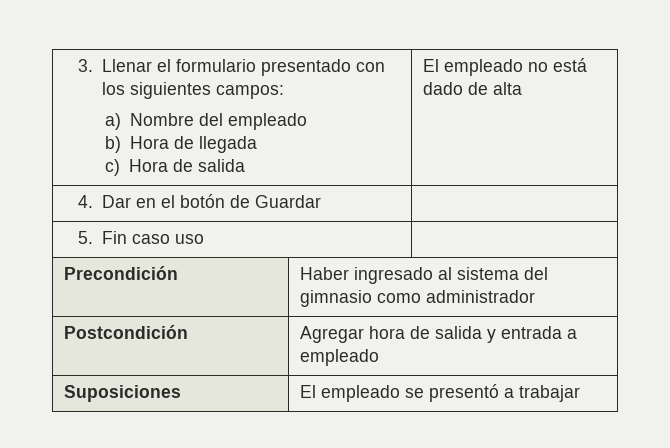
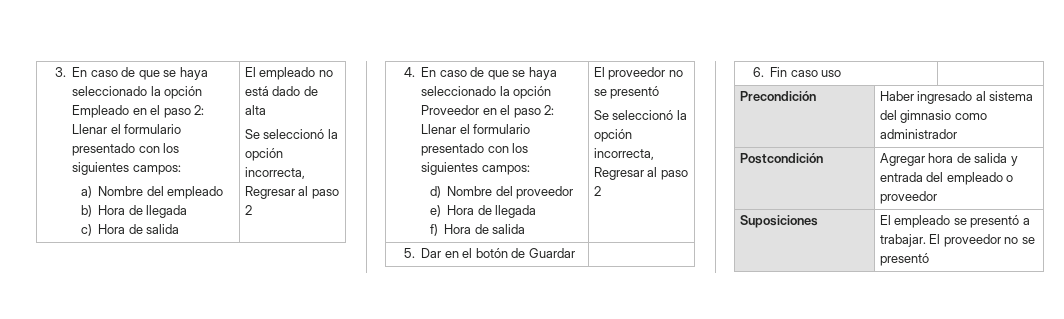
(93, 65) none -> [72,67,208,80] [72,86,203,99] [72,105,205,118] En caso de que se haya seleccionado la opción Empleado en el paso 2:
[77,195,93,208] // 4. -> [244,129,338,139] [244,148,283,161] [244,167,305,179] [244,186,339,199] [244,205,252,215] [403,67,557,80] [421,86,552,99] [421,105,555,118] [421,124,531,134] [421,143,529,156] [421,162,530,175] [429,186,574,199] [429,205,537,218] [429,224,526,236] [593,67,683,80] [593,86,660,99] [593,110,687,120] [593,129,632,142] [593,148,654,160] [593,167,688,180] [593,186,601,196] [403,248,415,258] // Se seleccionó la opción incorrecta, Regresar al paso 2 // 4. En caso de que se haya seleccionado la opción Proveedor en el paso 2: Llenar el formulario presentado con los siguientes campos: // d) Nombre del proveedor // e) Hora de llegada // f) Hora de salida | El proveedor no se presentó // Se seleccionó la opción incorrecta, Regresar al paso 2 // 5.
[77,231,93,244] 5. -> [752,67,764,77] 6.
[567,329,578,339] [300,349,380,366] a empleado -> [926,172,1014,185] [879,191,937,204] del empleado o proveedor
[519,385,581,402] trabajar -> [879,234,1035,247] [879,253,929,266] trabajar. El proveedor no se presentó

